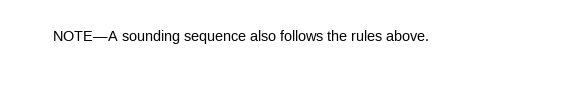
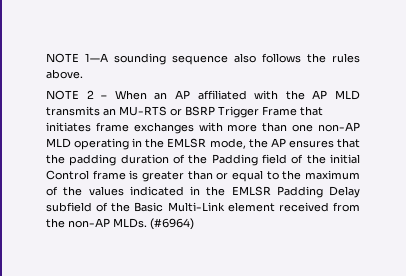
[53,31,118,41] NOTE—A -> [46,53,108,63] NOTE 1—A
(429, 35) none -> [46,90,360,100] [46,106,323,118] [46,122,360,134] [46,138,360,150] [46,154,360,166] [46,170,360,182] [46,186,360,198] [46,202,360,212] [46,218,194,230] // NOTE 2 – When an AP affiliated with the AP MLD transmits an MU-RTS or BSRP Trigger Frame that initiates frame exchanges with more than one non-AP MLD operating in the EMLSR mode, the AP ensures that the padding duration of the Padding field of the initial Control frame is greater than or equal to the maximum of the values indicated in the EMLSR Padding Delay subfield of the Basic Multi-Link element received from the non-AP MLDs. (#6964)

